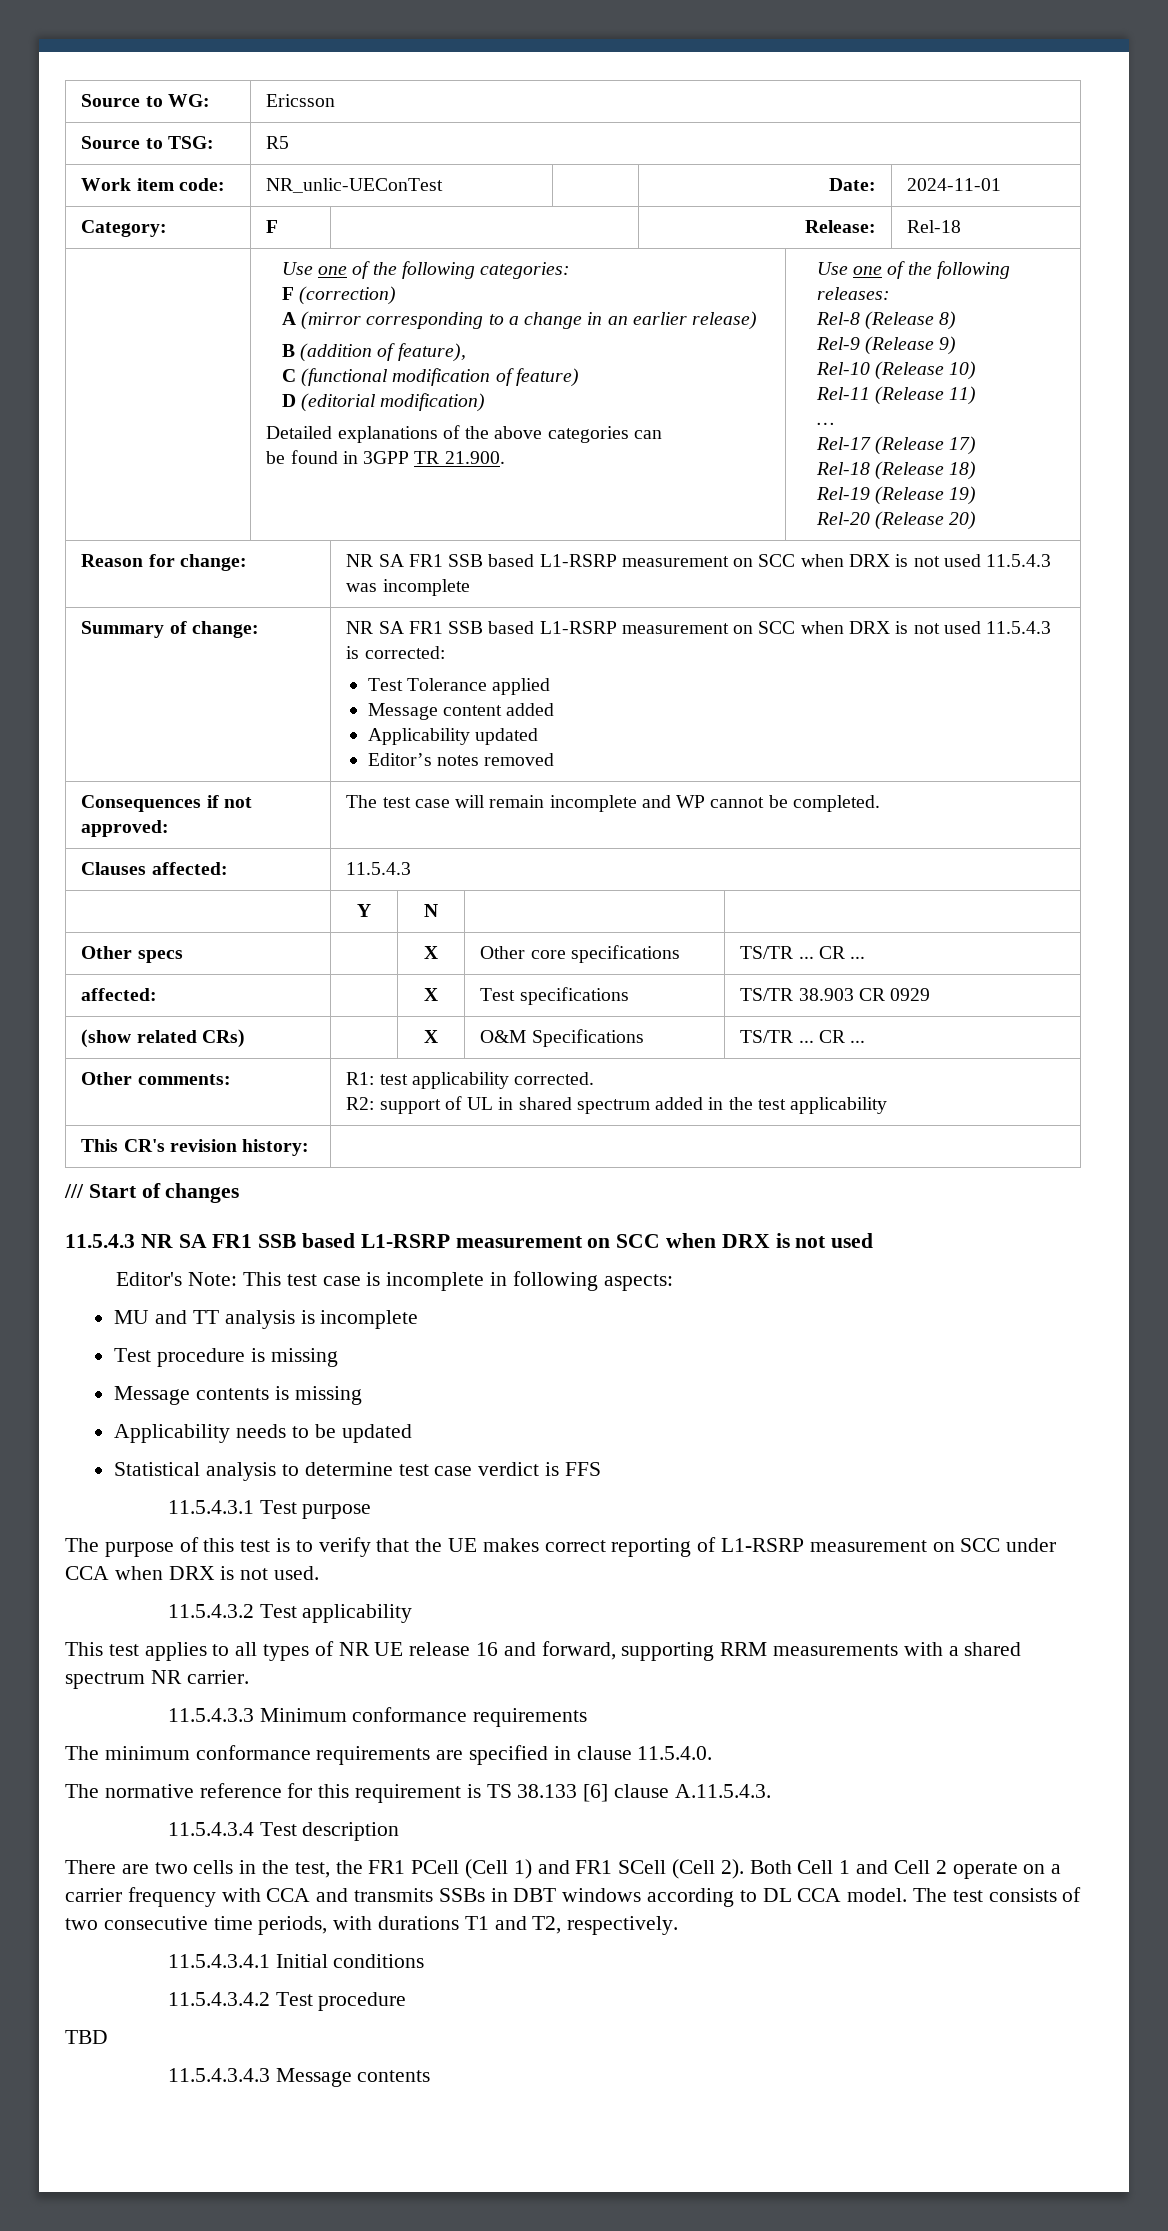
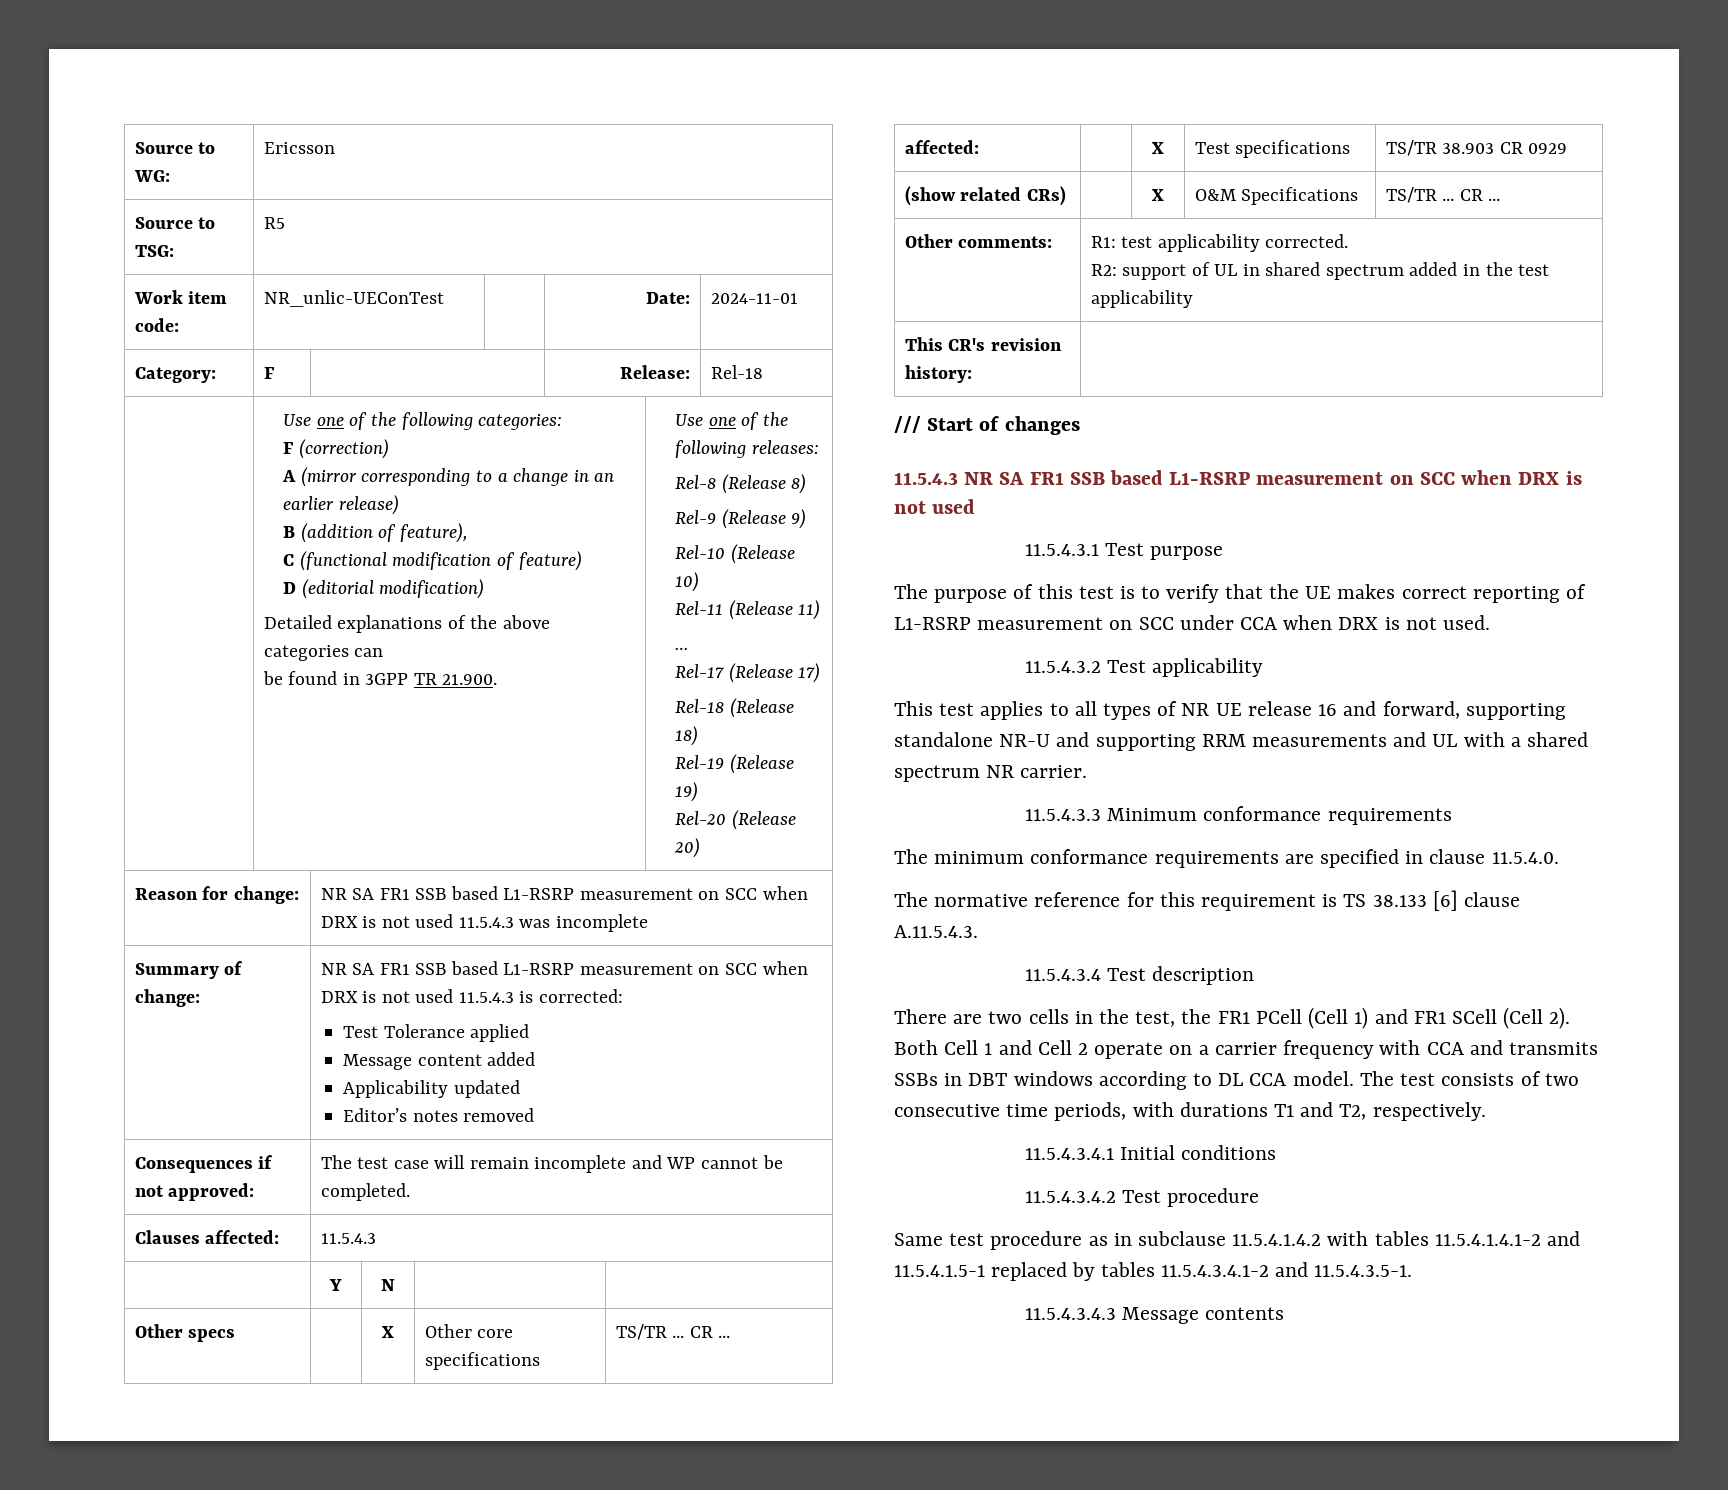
[116,1271,673,1291] [114,1310,419,1329] [114,1348,338,1367] [114,1386,362,1405] [114,1424,412,1443] [114,1462,601,1481] // Editor's Note: This test case is incomplete in following aspects: // MU and TT analysis is incomplete // Test procedure is missing // Message contents is missing // Applicability needs to be updated // Statistical analysis to determine test case verdict is FFS -> (976, 506) none
[720,1642,899,1656] RRM measurements -> [894,732,1458,751] standalone NR-U and supporting RRM measurements and UL
[65,2030,108,2044] TBD -> [894,1231,1581,1250] [894,1262,1413,1281] Same test procedure as in subclause 11.5.4.1.4.2 with tables 11.5.4.1.4.1-2 and 11.5.4.1.5-1 replaced by tables 11.5.4.3.4.1-2 and 11.5.4.3.5-1.

